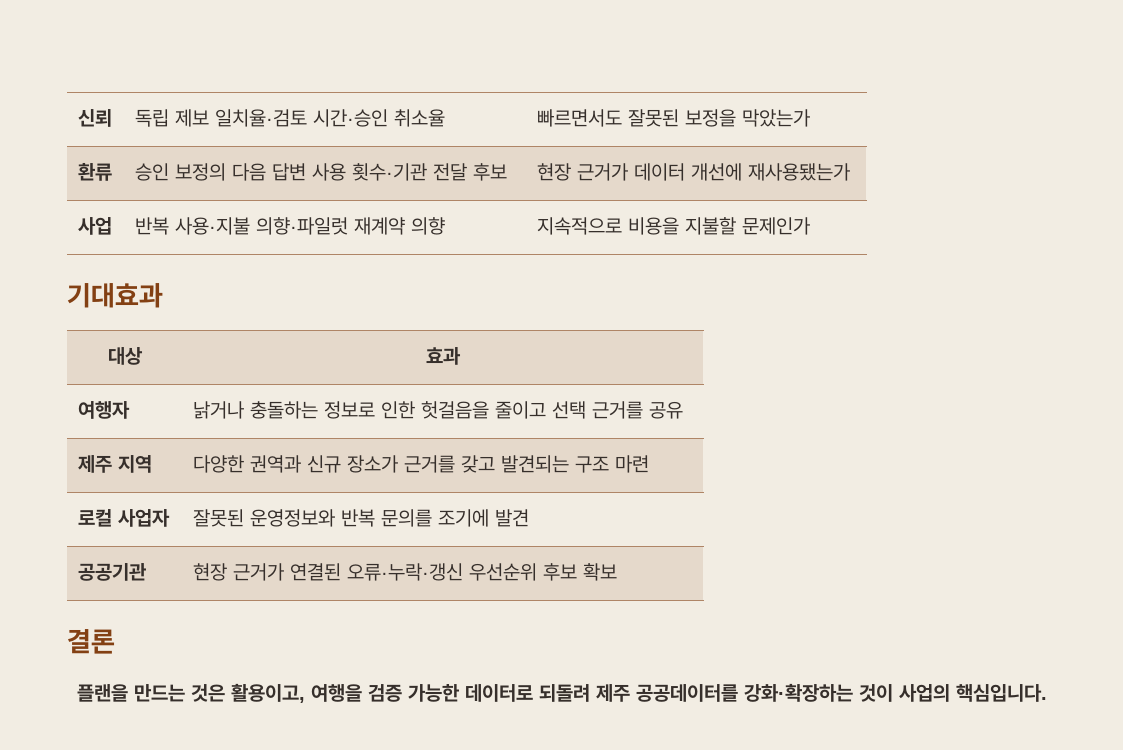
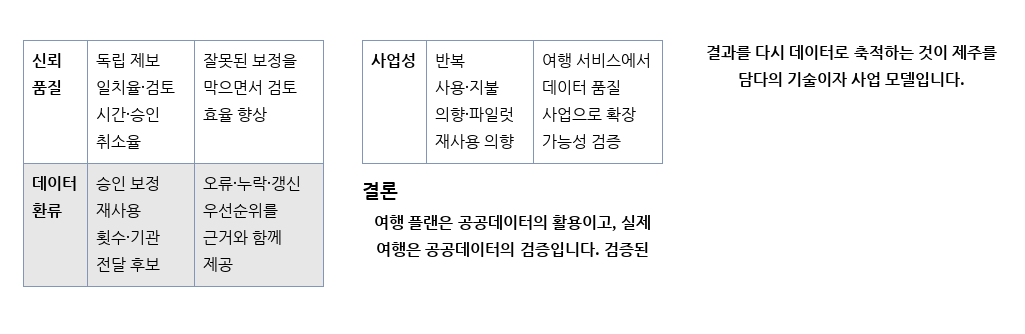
(113, 118) none -> [31,80,62,95] 품질
[537,109,623,127] 빠르면서도 -> (141, 141) none
[742,109,811,127] [78,162,113,181] [135,163,508,181] [537,163,851,181] [78,217,113,235] 막았는가 // 환류 | 승인 보정의 다음 답변 사용 횟수·기관 전달 후보 | 현장 근거가 데이터 개선에 재사용됐는가 // 사업 -> [202,80,297,95] [202,107,267,122] [31,176,77,191] [31,203,62,218] [95,176,160,191] [95,203,141,218] [95,230,160,246] [95,257,160,272] [202,176,301,191] [202,203,278,218] [202,230,282,245] [202,257,233,272] [370,53,416,68] 막으면서 검토 효율 향상 // 데이터 환류 | 승인 보정 재사용 횟수·기관 전달 후보 | 오류·누락·갱신 우선순위를 근거와 함께 제공 // 사업성
[354,217,406,235] 재계약 -> [434,134,480,149] 재사용
[537,217,811,235] [67,283,163,308] [108,347,143,365] [425,347,461,365] [78,401,131,419] [193,401,684,419] [78,455,153,473] [193,455,650,473] [78,509,171,527] [193,509,530,527] [78,563,147,581] [193,563,618,581] [67,629,115,654] [76,683,1047,703] 지속적으로 비용을 지불할 문제인가 // 기대효과 // 대상 | 효과 // 여행자 | 낡거나 충돌하는 정보로 인한 헛걸음을 줄이고 선택 근거를 공유 // 제주 지역 | 다양한 권역과 신규 장소가 근거를 갖고 발견되는 구조 마련 // 로컬 사업자 | 잘못된 운영정보와 반복 문의를 조기에 발견 // 공공기관 | 현장 근거가 연결된 오류·누락·갱신 우선순위 후보 확보 // 결론 // 플랜을 만드는 것은 활용이고, 여행을 검증 가능한 데이터로 되돌려 제주 공공데이터를 강화·확장하는 것이 사업의 핵심입니다. -> [541,53,651,68] [541,80,621,95] [541,107,636,122] [541,134,621,149] [362,182,398,200] [373,215,652,231] [376,242,649,257] [705,45,998,61] [737,72,966,87] 여행 서비스에서 데이터 품질 사업으로 확장 가능성 검증 // 결론 // 여행 플랜은 공공데이터의 활용이고, 실제 여행은 공공데이터의 검증입니다. 검증된 결과를 다시 데이터로 축적하는 것이 제주를 담다의 기술이자 사업 모델입니다.

